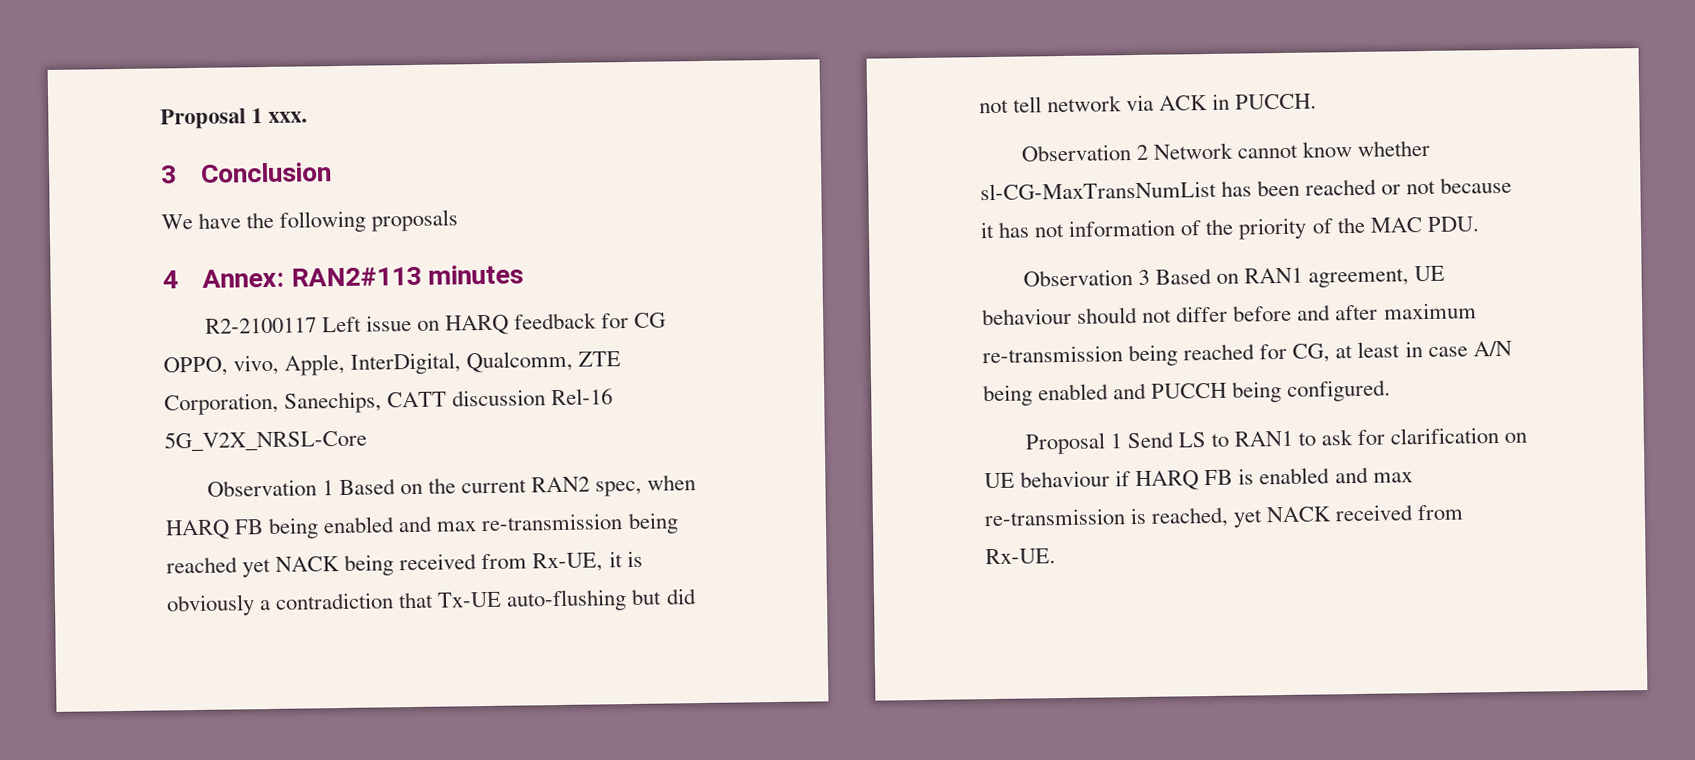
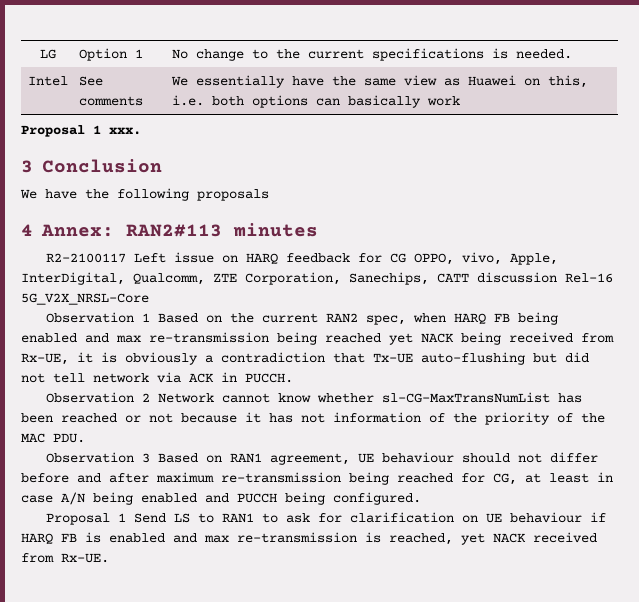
(160, 119) none -> [39,49,56,59] [78,48,143,61] [171,48,572,61] [27,76,68,86] [78,76,103,86] [78,96,143,106] [170,75,588,88] [171,95,460,108] LG | Option 1 | No change to the current specifications is needed. // Intel | See comments | We essentially have the same view as Huawei on this, i.e. both options can basically work //

